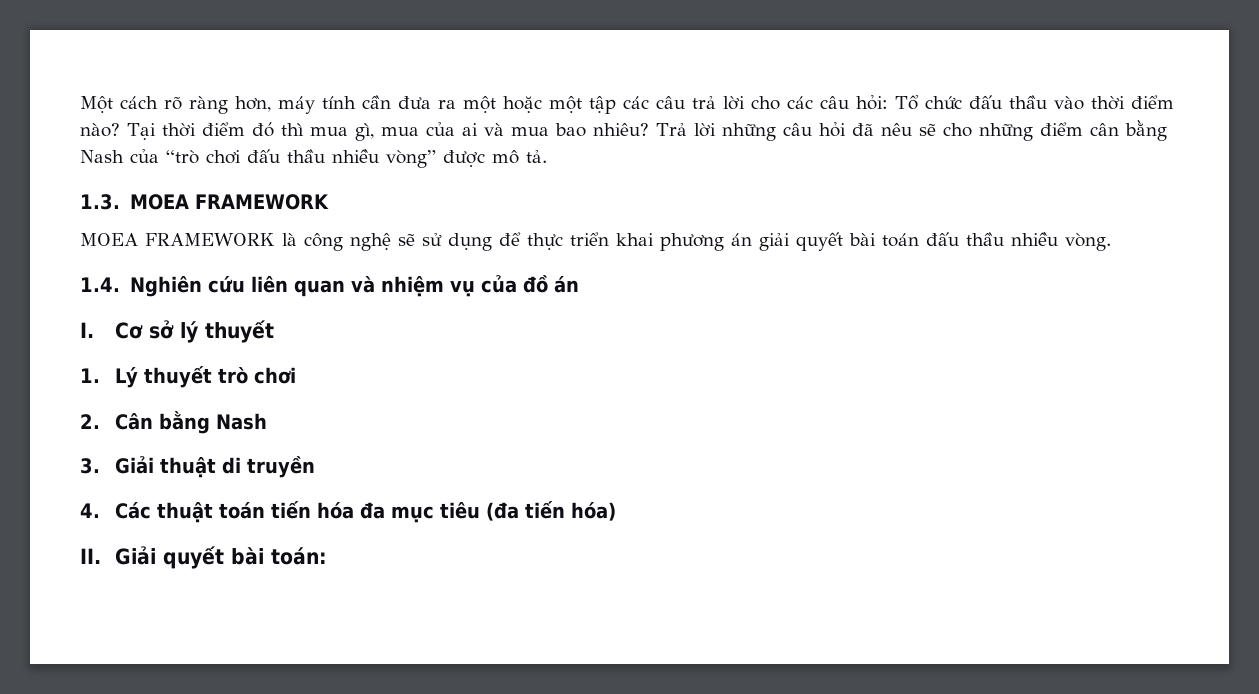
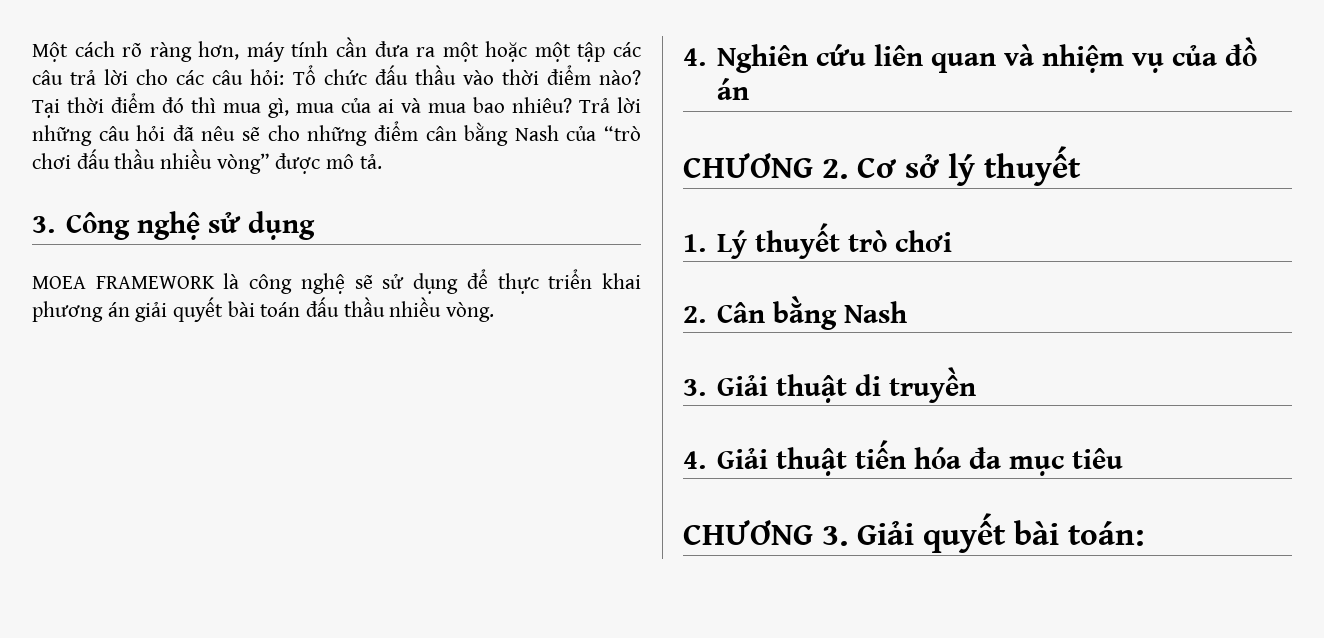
[80,194,329,210] 1.3. MOEA FRAMEWORK -> [32,211,315,240] 3. Công nghệ sử dụng
[80,277,120,292] 1.4. -> [683,48,706,66] 4.
[80,322,94,338] I. -> [683,153,848,179] CHƯƠNG 2.
[114,502,265,523] Các thuật toán -> [716,447,847,476] Giải thuật
[485,501,616,521] [80,548,101,564] (đa tiến hóa) // II. -> [683,520,848,546] // CHƯƠNG 3.

